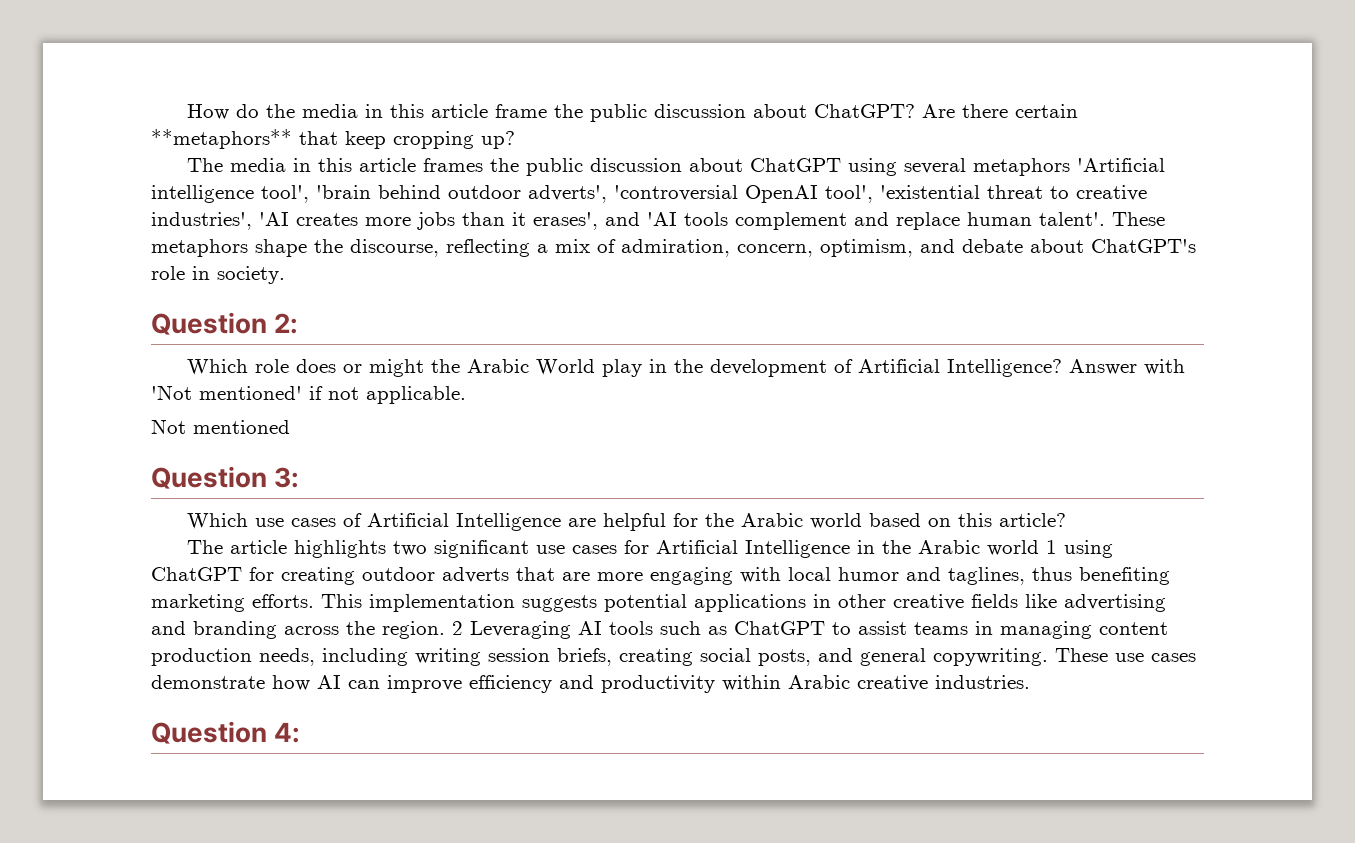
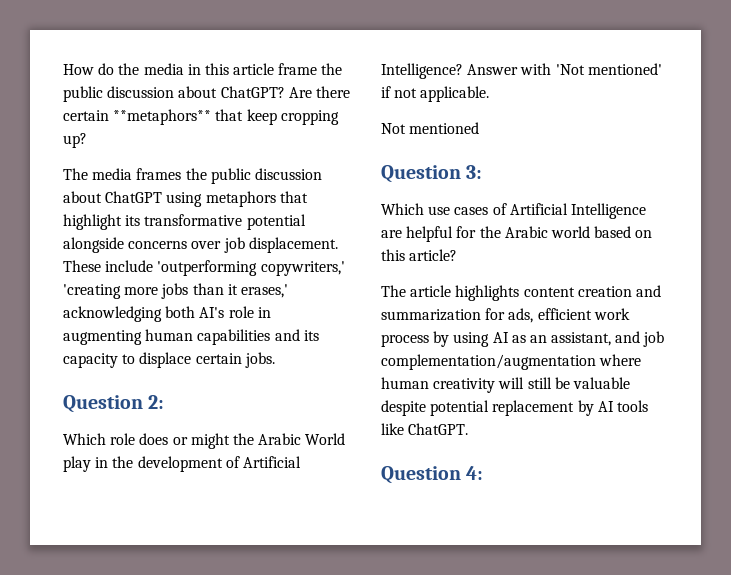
[293,158,417,172] in this article -> (133, 174) none
[904,158,1166,176] [151,185,1147,203] [151,212,1165,230] [151,239,1196,257] [151,266,285,284] several metaphors 'Artificial intelligence tool', 'brain behind outdoor adverts', 'controversial OpenAI tool', 'existential threat to creative industries', 'AI creates more jobs than it erases', and 'AI tools complement and replace human talent'. These metaphors shape the discourse, reflecting a mix of admiration, concern, optimism, and debate about ChatGPT's role in society. -> [205,191,308,207] [63,214,306,230] [63,237,338,253] [63,260,345,276] [63,283,288,299] [63,306,271,322] [63,329,319,345] [63,352,275,368] metaphors that highlight its transformative potential alongside concerns over job displacement. These include 'outperforming copywriters,' 'creating more jobs than it erases,' acknowledging both AI's role in augmenting human capabilities and its capacity to displace certain jobs.
[393,540,1114,558] [151,567,1170,585] [151,594,1166,612] [151,621,1168,639] [151,648,1196,666] [151,675,1030,693] two significant use cases for Artificial Intelligence in the Arabic world 1 using ChatGPT for creating outdoor adverts that are more engaging with local humor and taglines, thus benefiting marketing efforts. This implementation suggests potential applications in other creative fields like advertising and branding across the region. 2 Leveraging AI tools such as ChatGPT to assist teams in managing content production needs, including writing session briefs, creating social posts, and general copywriting. These use cases demonstrate how AI can improve efficiency and productivity within Arabic creative industries. -> [523,285,661,297] [381,308,630,323] [381,331,665,347] [381,354,642,370] [381,377,630,393] [381,400,648,416] [381,423,469,435] content creation and summarization for ads, efficient work process by using AI as an assistant, and job complementation/augmentation where human creativity will still be valuable despite potential replacement by AI tools like ChatGPT.

